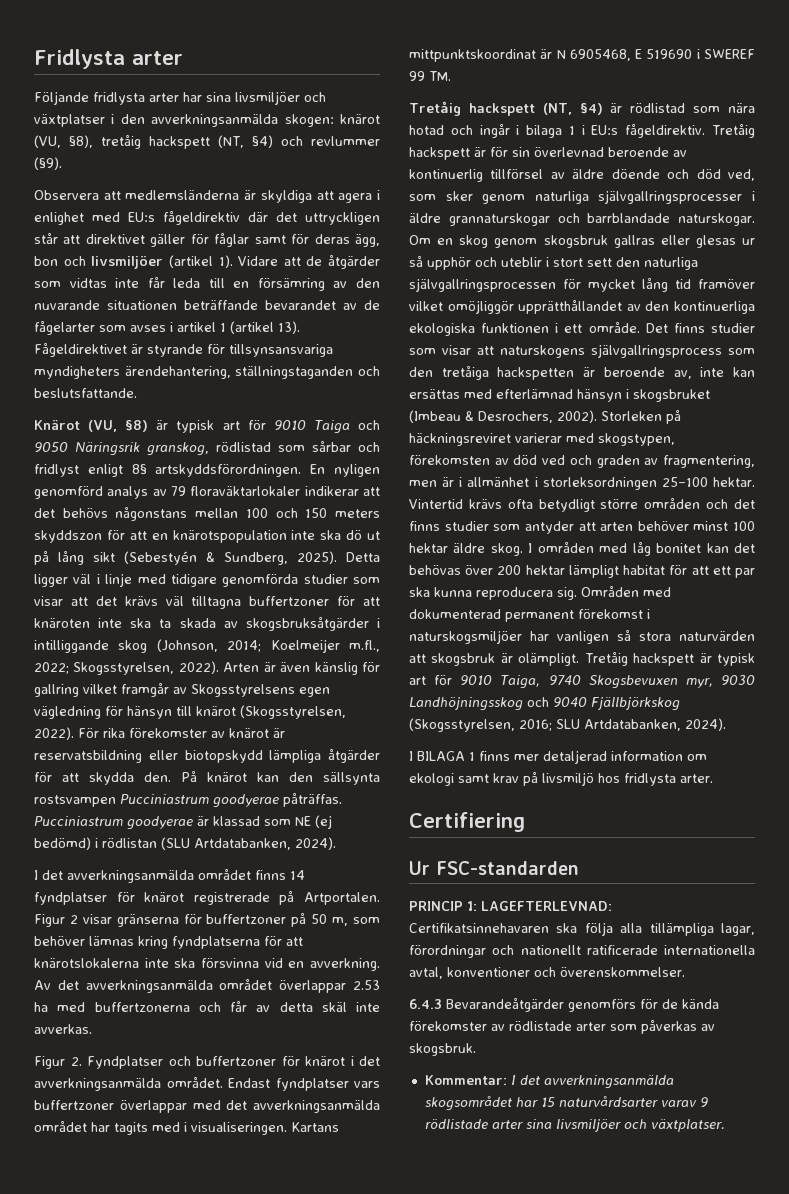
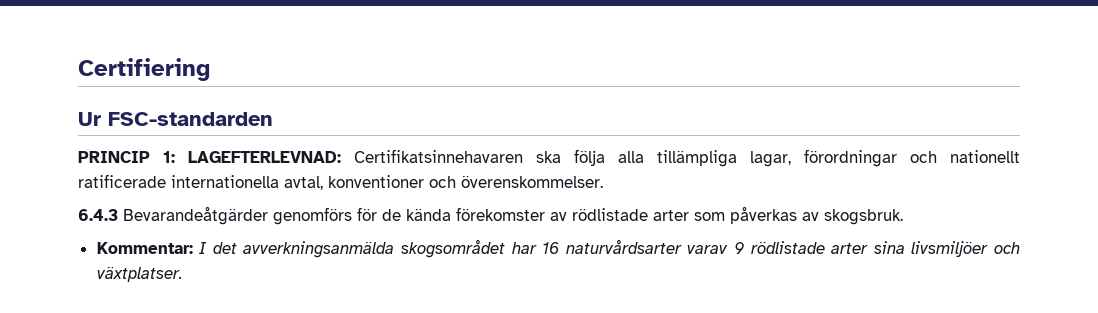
[34,49,183,69] [34,91,326,105] [34,114,380,127] [34,134,380,149] [34,157,62,170] [34,190,381,203] [34,210,380,225] [34,232,381,247] [34,254,380,269] [34,276,380,291] [34,300,380,310] [34,320,300,335] [34,342,333,357] [34,366,381,379] [34,388,137,398] [34,419,381,434] [34,440,380,456] [34,463,380,477] [34,485,380,499] [34,506,381,521] [34,529,380,543] [34,550,380,565] [34,573,380,587] [34,595,380,609] [34,616,380,631] [34,639,380,653] [34,661,380,675] [34,682,330,697] [34,705,346,719] [34,727,285,740] [34,748,380,763] [34,770,380,785] [34,792,342,808] [34,815,332,830] [34,837,336,850] [34,868,305,883] [34,890,380,905] [34,912,381,927] [34,935,303,949] [34,957,380,971] [34,978,381,993] [34,1000,380,1012] [34,1024,92,1034] [34,1055,380,1069] [34,1076,380,1091] [34,1099,380,1113] [34,1120,339,1135] [409,49,755,62] [409,71,451,81] [409,101,755,116] [409,123,755,138] [409,146,687,160] [409,168,755,182] [409,190,755,204] [409,213,755,226] [409,235,755,248] [409,255,698,270] [409,277,755,292] [409,299,755,314] [409,321,755,336] [409,344,755,358] [409,365,755,380] [409,389,710,402] [409,409,681,424] [409,433,675,446] [409,454,755,468] [409,477,755,490] [409,497,755,512] [409,520,755,534] [409,541,755,556] [409,564,755,578] [409,585,671,600] [409,608,650,622] [409,629,755,644] [409,651,755,666] [409,674,755,689] [409,696,680,711] [409,718,726,732] [409,750,707,764] [409,771,713,786] Fridlysta arter // Följande fridlysta arter har sina livsmiljöer och växtplatser i den avverkningsanmälda skogen: knärot (VU, §8), tretåig hackspett (NT, §4) och revlummer (§9). // Observera att medlemsländerna är skyldiga att agera i enlighet med EU:s fågeldirektiv där det uttryckligen står att direktivet gäller för fåglar samt för deras ägg, bon och livsmiljöer (artikel 1). Vidare att de åtgärder som vidtas inte får leda till en försämring av den nuvarande situationen beträffande bevarandet av de fågelarter som avses i artikel 1 (artikel 13). Fågeldirektivet är styrande för tillsynsansvariga myndigheters ärendehantering, ställningstaganden och beslutsfattande. // Knärot (VU, §8) är typisk art för 9010 Taiga och 9050 Näringsrik granskog, rödlistad som sårbar och fridlyst enligt 8§ artskyddsförordningen. En nyligen genomförd analys av 79 floraväktarlokaler indikerar att det behövs någonstans mellan 100 och 150 meters skyddszon för att en knärotspopulation inte ska dö ut på lång sikt (Sebestyén & Sundberg, 2025). Detta ligger väl i linje med tidigare genomförda studier som visar att det krävs väl tilltagna buffertzoner för att knäroten inte ska ta skada av skogsbruksåtgärder i intilliggande skog (Johnson, 2014; Koelmeijer m.fl., 2022; Skogsstyrelsen, 2022). Arten är även känslig för gallring vilket framgår av Skogsstyrelsens egen vägledning för hänsyn till knärot (Skogsstyrelsen, 2022). För rika förekomster av knärot är reservatsbildning eller biotopskydd lämpliga åtgärder för att skydda den. På knärot kan den sällsynta rostsvampen Pucciniastrum goodyerae påträffas. Pucciniastrum goodyerae är klassad som NE (ej bedömd) i rödlistan (SLU Artdatabanken, 2024). // I det avverkningsanmälda området finns 14 fyndplatser för knärot registrerade på Artportalen. Figur 2 visar gränserna för buffertzoner på 50 m, som behöver lämnas kring fyndplatserna för att knärotslokalerna inte ska försvinna vid en avverkning. Av det avverkningsanmälda området överlappar 2.53 ha med buffertzonerna och får av detta skäl inte avverkas. // Figur 2. Fyndplatser och buffertzoner för knärot i det avverkningsanmälda området. Endast fyndplatser vars buffertzoner överlappar med det avverkningsanmälda området har tagits med i visualiseringen. Kartans mittpunktskoordinat är N 6905468, E 519690 i SWEREF 99 TM. // Tretåig hackspett (NT, §4) är rödlistad som nära hotad och ingår i bilaga 1 i EU:s fågeldirektiv. Tretåig hackspett är för sin överlevnad beroende av kontinuerlig tillförsel av äldre döende och död ved, som sker genom naturliga självgallringsprocesser i äldre grannaturskogar och barrblandade naturskogar. Om en skog genom skogsbruk gallras eller glesas ur så upphör och uteblir i stort sett den naturliga självgallringsprocessen för mycket lång tid framöver vilket omöjliggör upprätthållandet av den kontinuerliga ekologiska funktionen i ett område. Det finns studier som visar att naturskogens självgallringsprocess som den tretåiga hackspetten är beroende av, inte kan ersättas med efterlämnad hänsyn i skogsbruket (Imbeau & Desrochers, 2002). Storleken på häckningsreviret varierar med skogstypen, förekomsten av död ved och graden av fragmentering, men är i allmänhet i storleksordningen 25–100 hektar. Vintertid krävs ofta betydligt större områden och det finns studier som antyder att arten behöver minst 100 hektar äldre skog. I områden med låg bonitet kan det behövas över 200 hektar lämpligt habitat för att ett par ska kunna reproducera sig. Områden med dokumenterad permanent förekomst i naturskogsmiljöer har vanligen så stora naturvärden att skogsbruk är olämpligt. Tretåig hackspett är typisk art för 9010 Taiga, 9740 Skogsbevuxen myr, 9030 Landhöjningsskog och 9040 Fjällbjörkskog (Skogsstyrelsen, 2016; SLU Artdatabanken, 2024). // I BILAGA 1 finns mer detaljerad information om ekologi samt krav på livsmiljö hos fridlysta arter. // -> (78, 69) none
[540,1097,555,1107] 15 -> [542,242,560,254] 16

